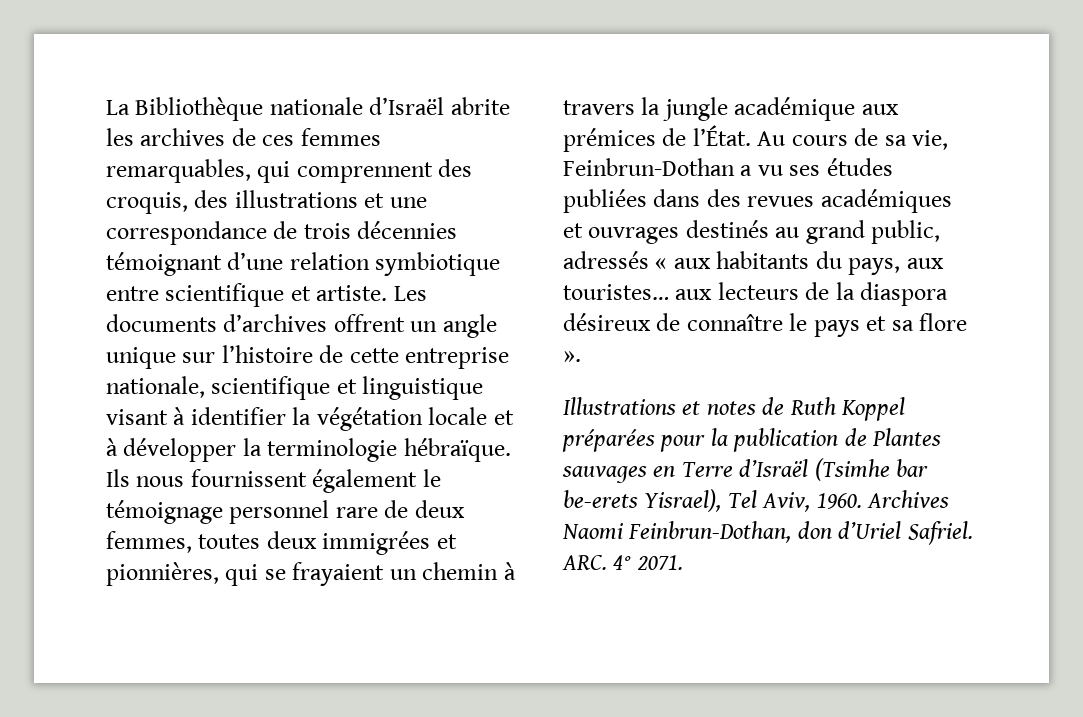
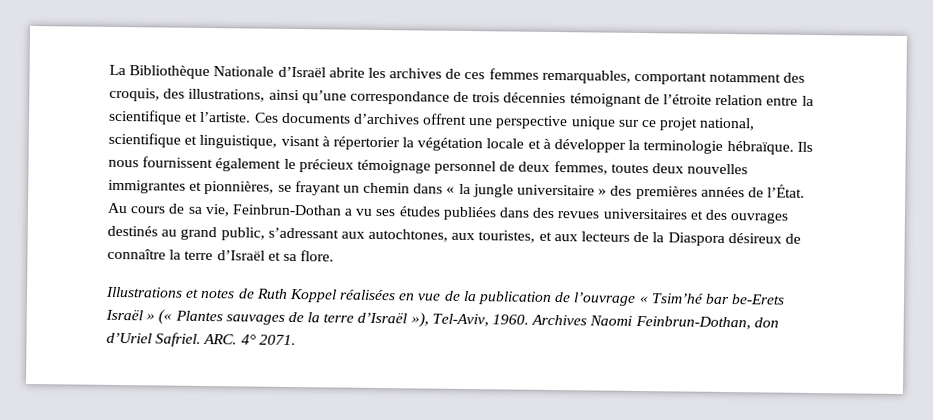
[269,97,363,115] nationale -> [213,66,275,77] Nationale
[257,161,433,183] qui comprennent -> [634,71,782,85] comportant notamment
[234,190,427,208] illustrations et une -> [188,88,347,104] illustrations, ainsi qu’une
[227,252,501,276] [106,283,427,307] [106,314,497,338] [106,345,510,369] [106,376,484,400] d’une relation symbiotique entre scientifique et artiste. Les documents d’archives offrent un angle unique sur l’histoire de cette entreprise nationale, scientifique et linguistique -> [643,94,814,106] [108,109,756,131] [108,132,278,149] de l’étroite relation entre la scientifique et l’artiste. Ces documents d’archives offrent une perspective unique sur ce projet national, scientifique et linguistique,
[190,407,286,425] identifier -> [332,136,400,151] répertorier
(441, 478) none -> [298,159,354,173] précieux
[335,507,378,518] rare -> (497, 167) none
[322,531,457,555] [106,562,516,586] [563,97,899,121] [563,128,656,152] immigrées et pionnières, qui se frayaient un chemin à travers la jungle académique aux prémices -> [687,163,749,175] [108,179,745,200] nouvelles immigrantes et pionnières, se frayant un chemin dans « la jungle universitaire » des premières années
[820,189,952,213] [563,223,583,238] académiques et -> [602,208,728,221] universitaires et des
[563,251,944,275] [563,284,669,300] adressés « aux habitants du pays, aux touristes… -> [267,227,552,243] s’adressant aux autochtones, aux touristes, et
[860,282,949,306] diaspora -> [667,232,725,246] Diaspora
[789,313,968,337] [563,351,581,362] le pays et sa flore ». -> [169,249,335,262] la terre d’Israël et sa flore.
[562,428,942,452] [562,458,929,483] [563,489,811,512] préparées pour la publication de Plantes sauvages en Terre d’Israël (Tsimhe bar be-erets Yisrael), Tel Aviv, -> [339,289,786,306] [105,309,489,328] réalisées en vue de la publication de l’ouvrage « Tsim’hé bar be-Erets Israël » (« Plantes sauvages de la terre d’Israël »), Tel-Aviv,

